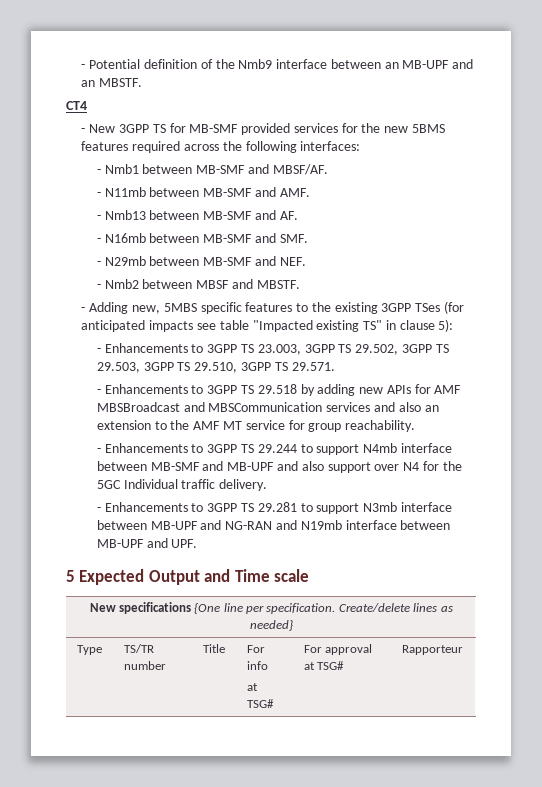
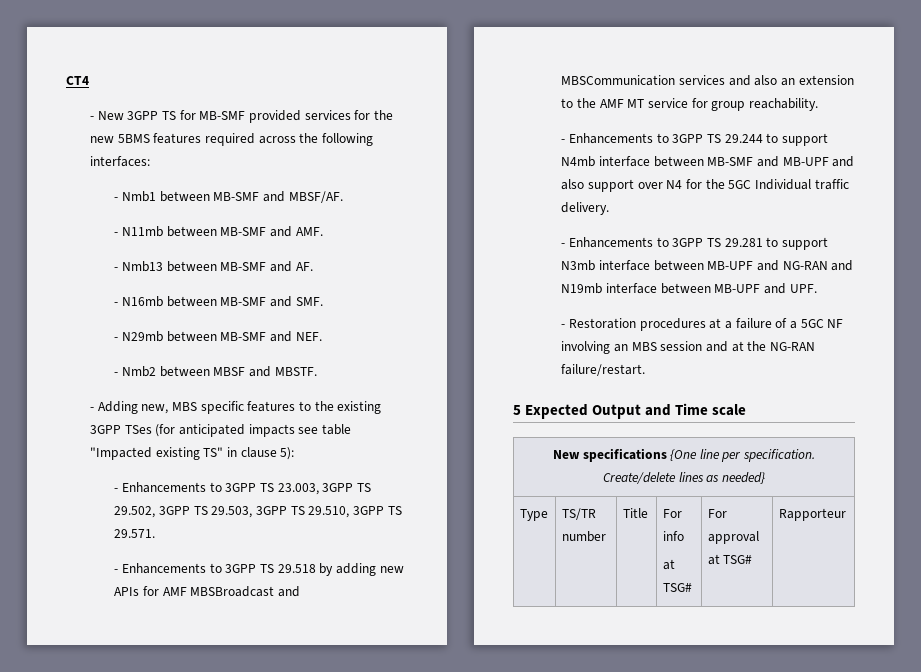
[81,59,474,69] [81,78,143,87] - Potential definition of the Nmb9 interface between an MB-UPF and an MBSTF. // -> (66, 80) none
[163,303,197,312] 5MBS -> [172,402,198,411] MBS
(198, 543) none -> [561,318,844,331] [561,341,815,354] [561,364,646,376] // - Restoration procedures at a failure of a 5GC NF involving an MBS session and at the NG-RAN failure/restart.

